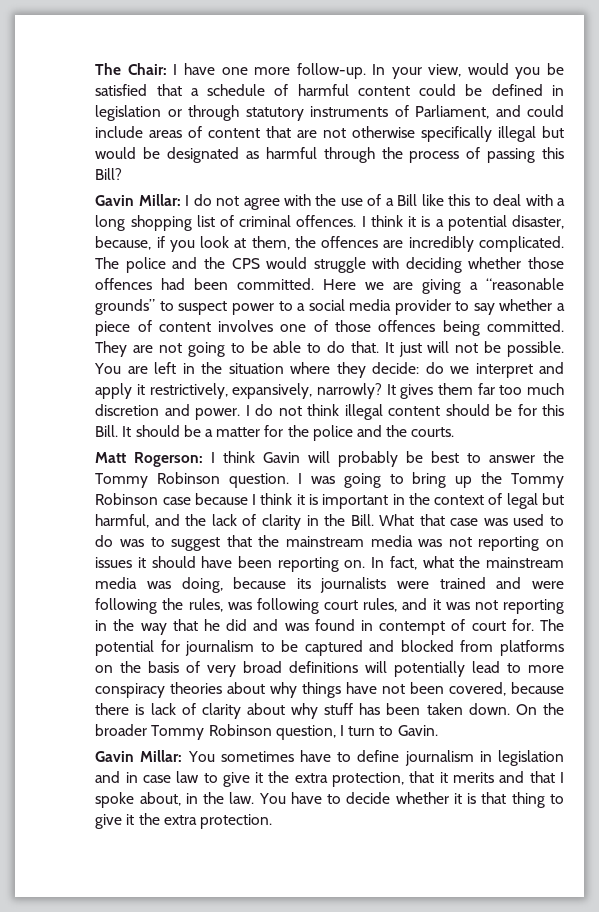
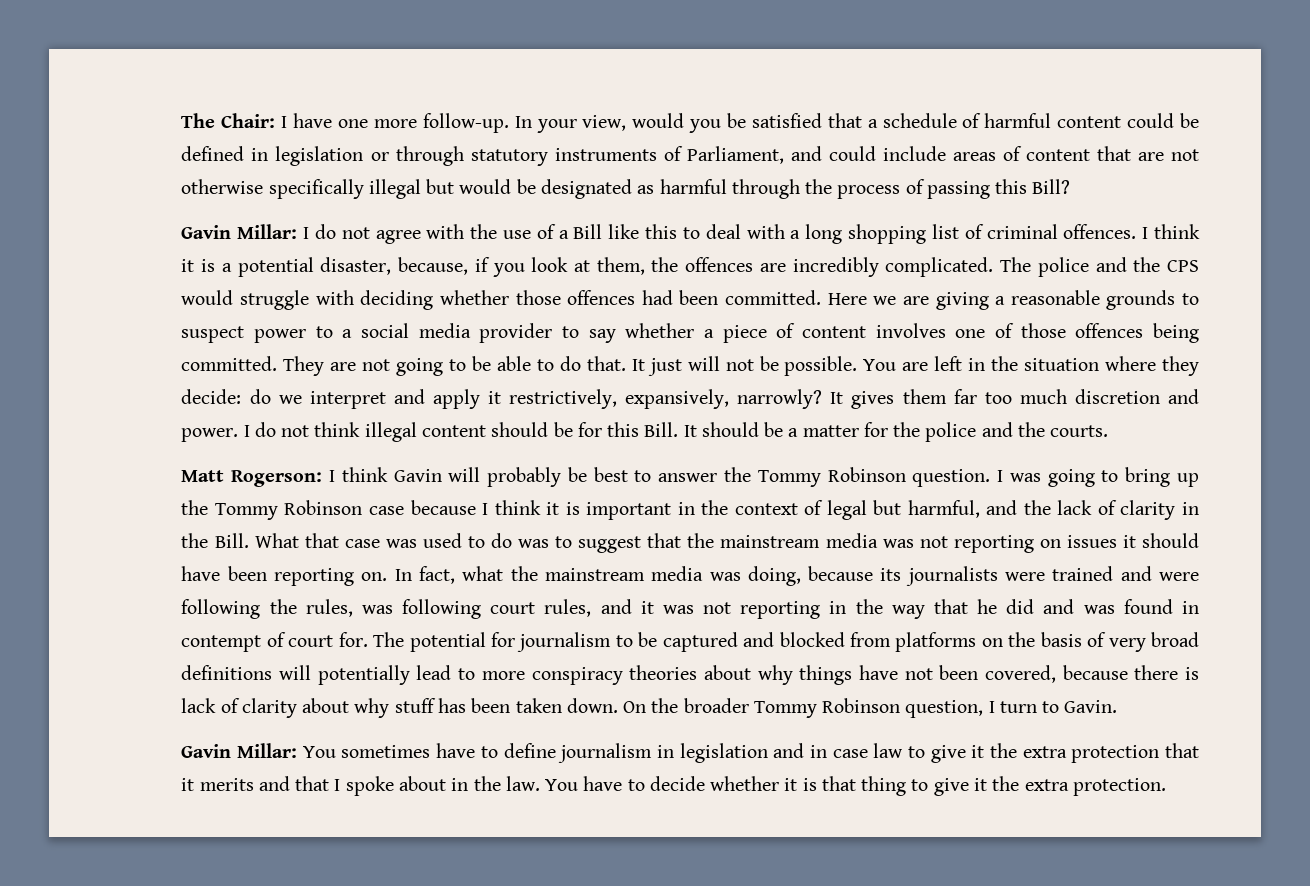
[486,278,564,290] [95,299,156,315] “reasonable grounds” -> [1010,290,1176,310] reasonable grounds
[332,772,405,787] protection, -> [1071,745,1160,763] protection
[139,792,181,806] about, -> [399,776,447,791] about

